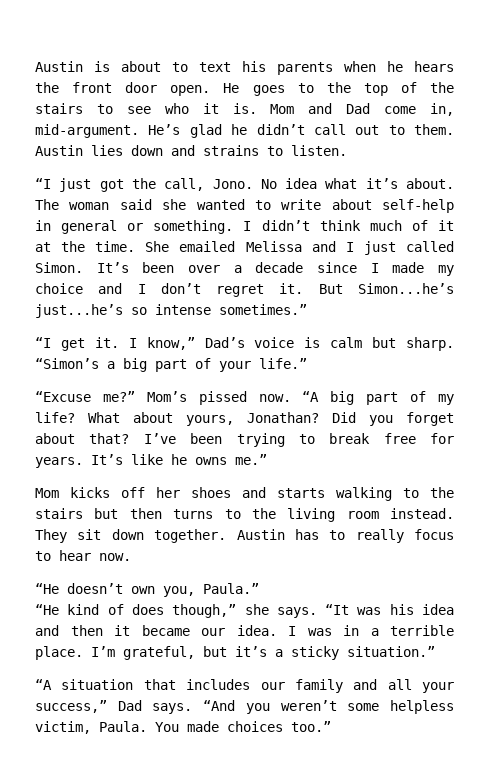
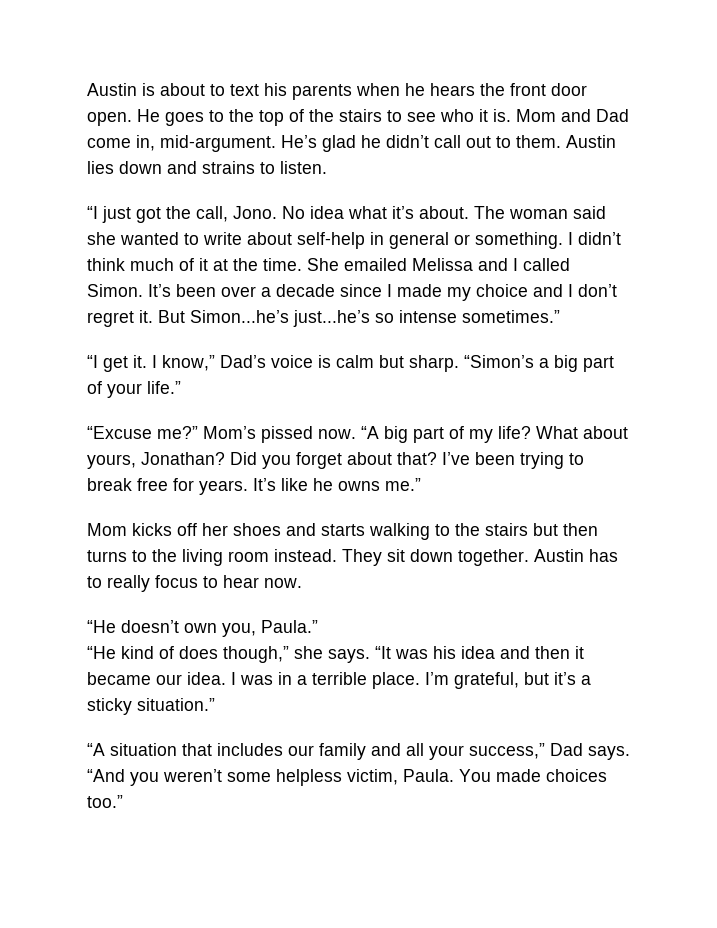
[363,241,396,255] just -> (518, 264) none

